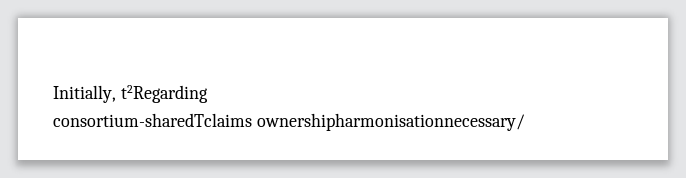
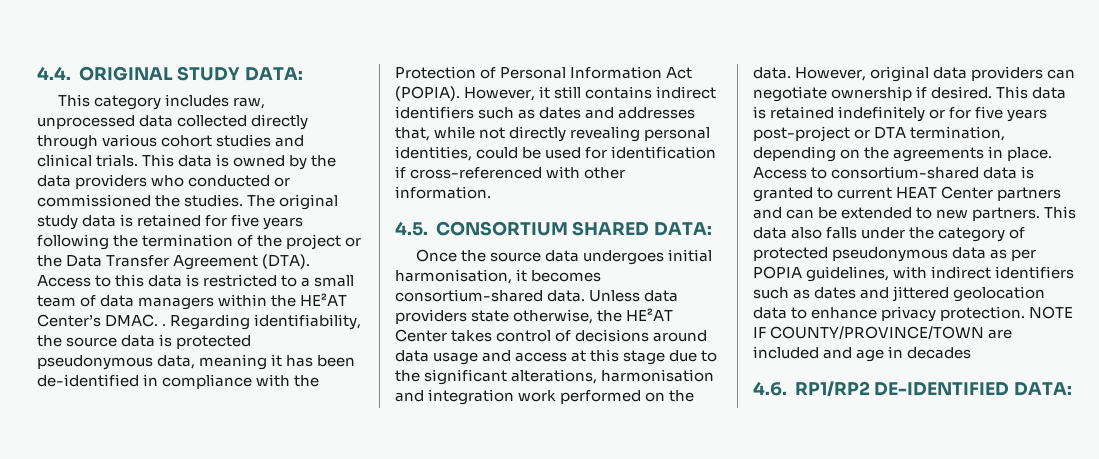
[53,85,208,103] [53,113,525,131] Initially, t2Regarding // consortium-sharedTclaims ownershipharmonisationnecessary/ -> [37,66,303,81] [58,94,266,110] [37,114,309,130] [37,134,305,150] [37,154,337,170] [37,174,291,189] [37,194,339,210] [37,214,304,230] [37,234,362,250] [37,254,311,270] [37,274,355,287] [37,293,348,310] [37,314,362,330] [37,334,252,349] [37,354,356,370] [37,374,320,389] [395,66,693,79] [395,86,717,101] [395,106,696,119] [395,126,711,142] [395,146,717,161] [395,166,626,179] [395,186,491,199] [395,221,712,236] [416,249,713,265] [395,269,602,284] [395,289,679,302] [395,308,674,324] [395,329,708,342] [395,349,718,365] [395,369,715,385] [395,389,695,405] [753,66,1076,82] [753,86,1067,102] [753,106,1048,122] [753,126,1006,142] [753,146,1053,162] [753,166,1035,179] [753,186,1062,202] [753,206,1077,221] [753,227,1026,242] [753,247,1037,262] [753,266,1075,282] [753,286,1046,302] [753,306,1074,322] [753,326,1013,339] [753,346,972,362] [753,381,1072,397] 4.4. ORIGINAL STUDY DATA: // This category includes raw, unprocessed data collected directly through various cohort studies and clinical trials. This data is owned by the data providers who conducted or commissioned the studies. The original study data is retained for five years following the termination of the project or the Data Transfer Agreement (DTA). Access to this data is restricted to a small team of data managers within the HE²AT Center’s DMAC. . Regarding identifiability, the source data is protected pseudonymous data, meaning it has been de-identified in compliance with the Protection of Personal Information Act (POPIA). However, it still contains indirect identifiers such as dates and addresses that, while not directly revealing personal identities, could be used for identification if cross-referenced with other information. // 4.5. CONSORTIUM SHARED DATA: // Once the source data undergoes initial harmonisation, it becomes consortium-shared data. Unless data providers state otherwise, the HE²AT Center takes control of decisions around data usage and access at this stage due to the significant alterations, harmonisation and integration work performed on the data. However, original data providers can negotiate ownership if desired. This data is retained indefinitely or for five years post-project or DTA termination, depending on the agreements in place. Access to consortium-shared data is granted to current HEAT Center partners and can be extended to new partners. This data also falls under the category of protected pseudonymous data as per POPIA guidelines, with indirect identifiers such as dates and jittered geolocation data to enhance privacy protection. NOTE IF COUNTY/PROVINCE/TOWN are included and age in decades // 4.6. RP1/RP2 DE-IDENTIFIED DATA:

